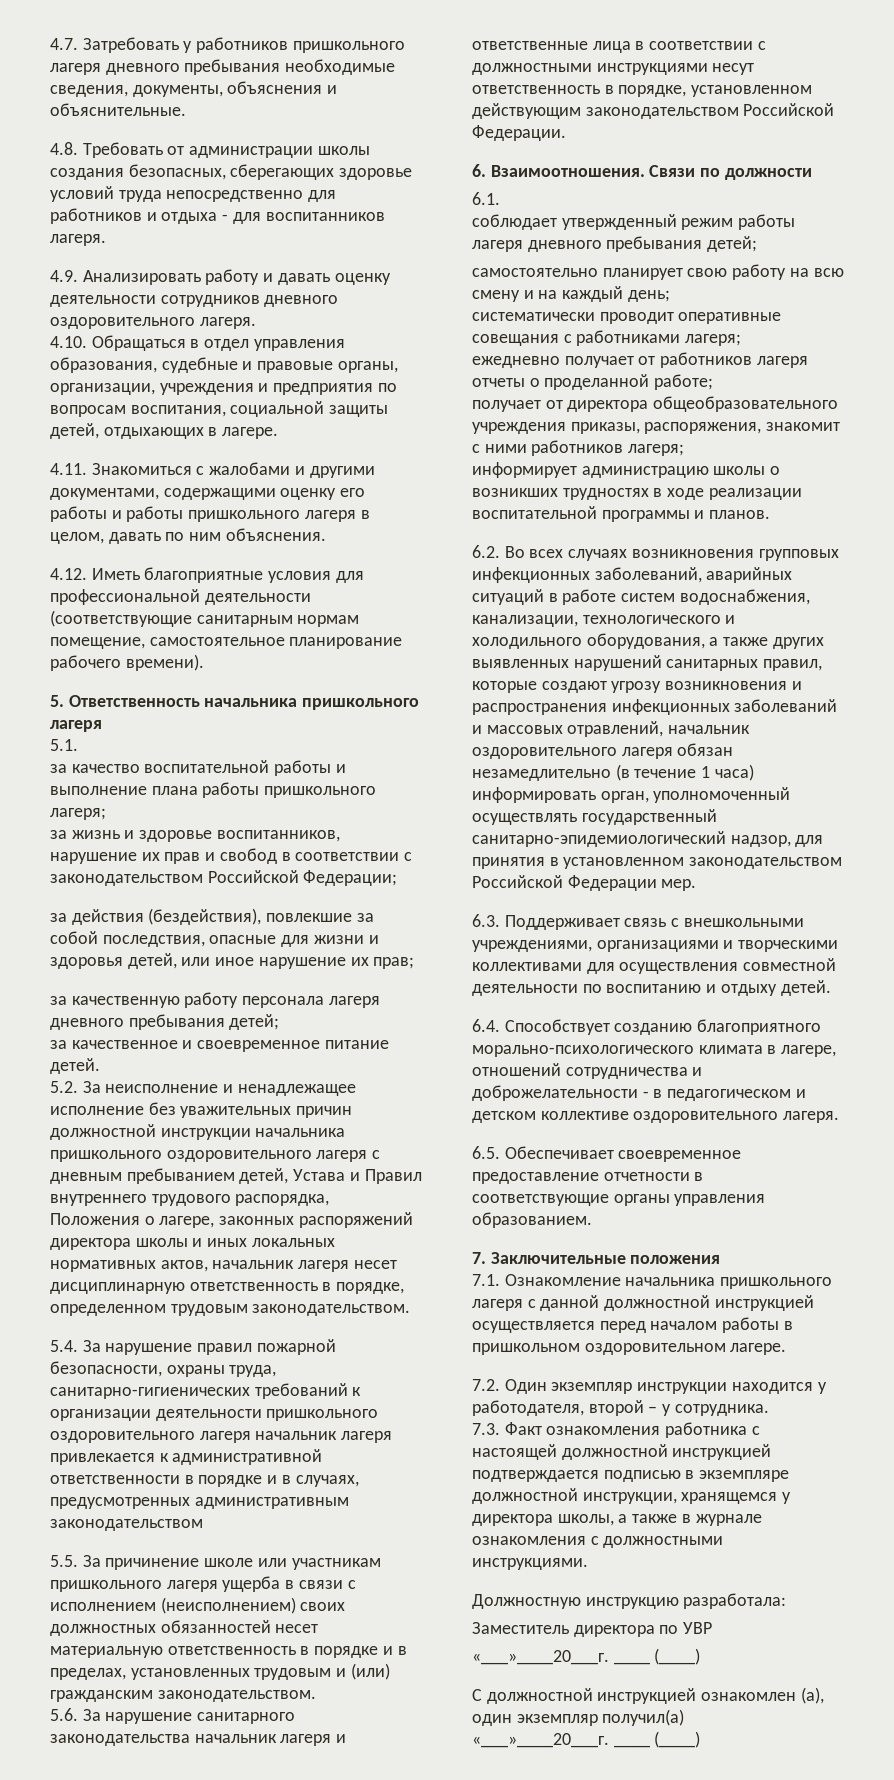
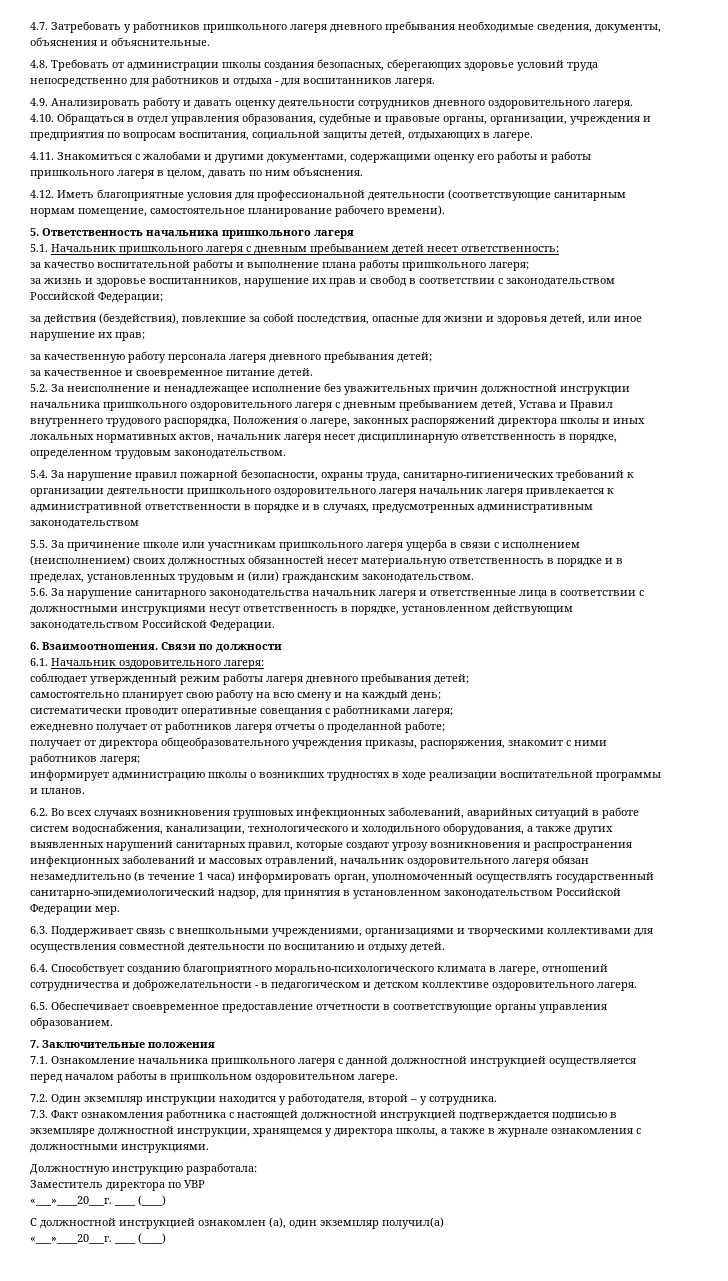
(78, 745) none -> [51,243,559,255] Начальник пришкольного лагеря с дневным пребыванием детей несет ответственность:
(500, 198) none -> [51,658,264,669] Начальник оздоровительного лагеря:

